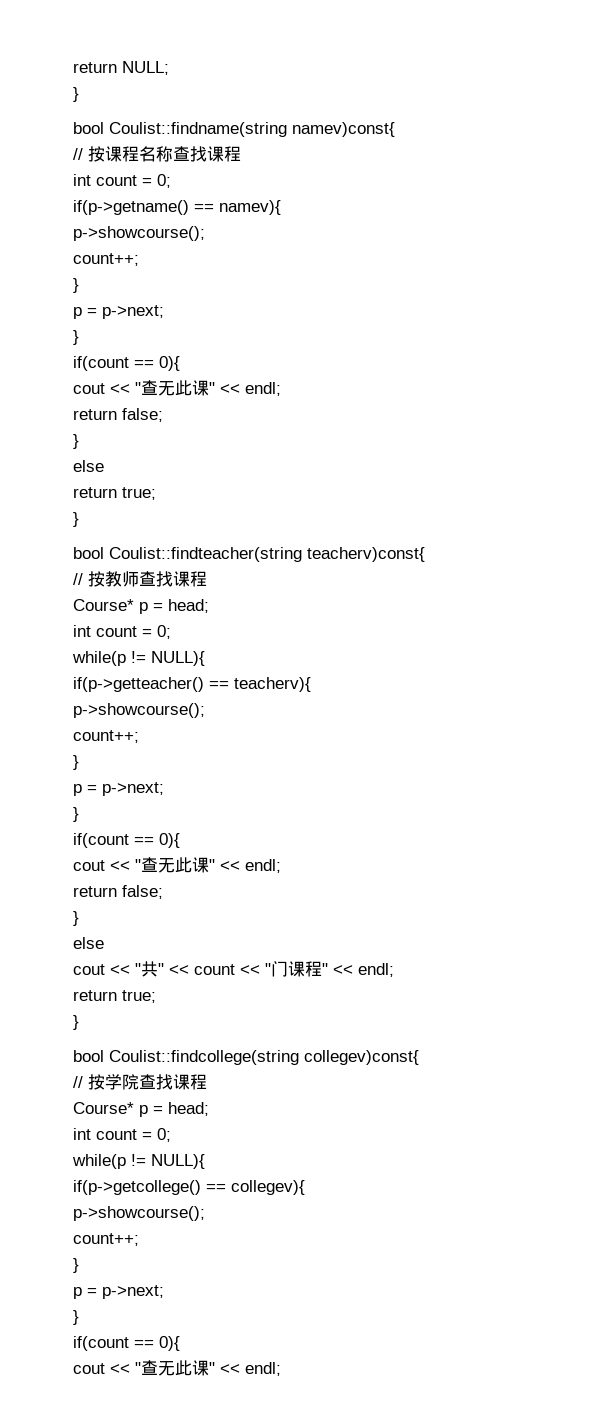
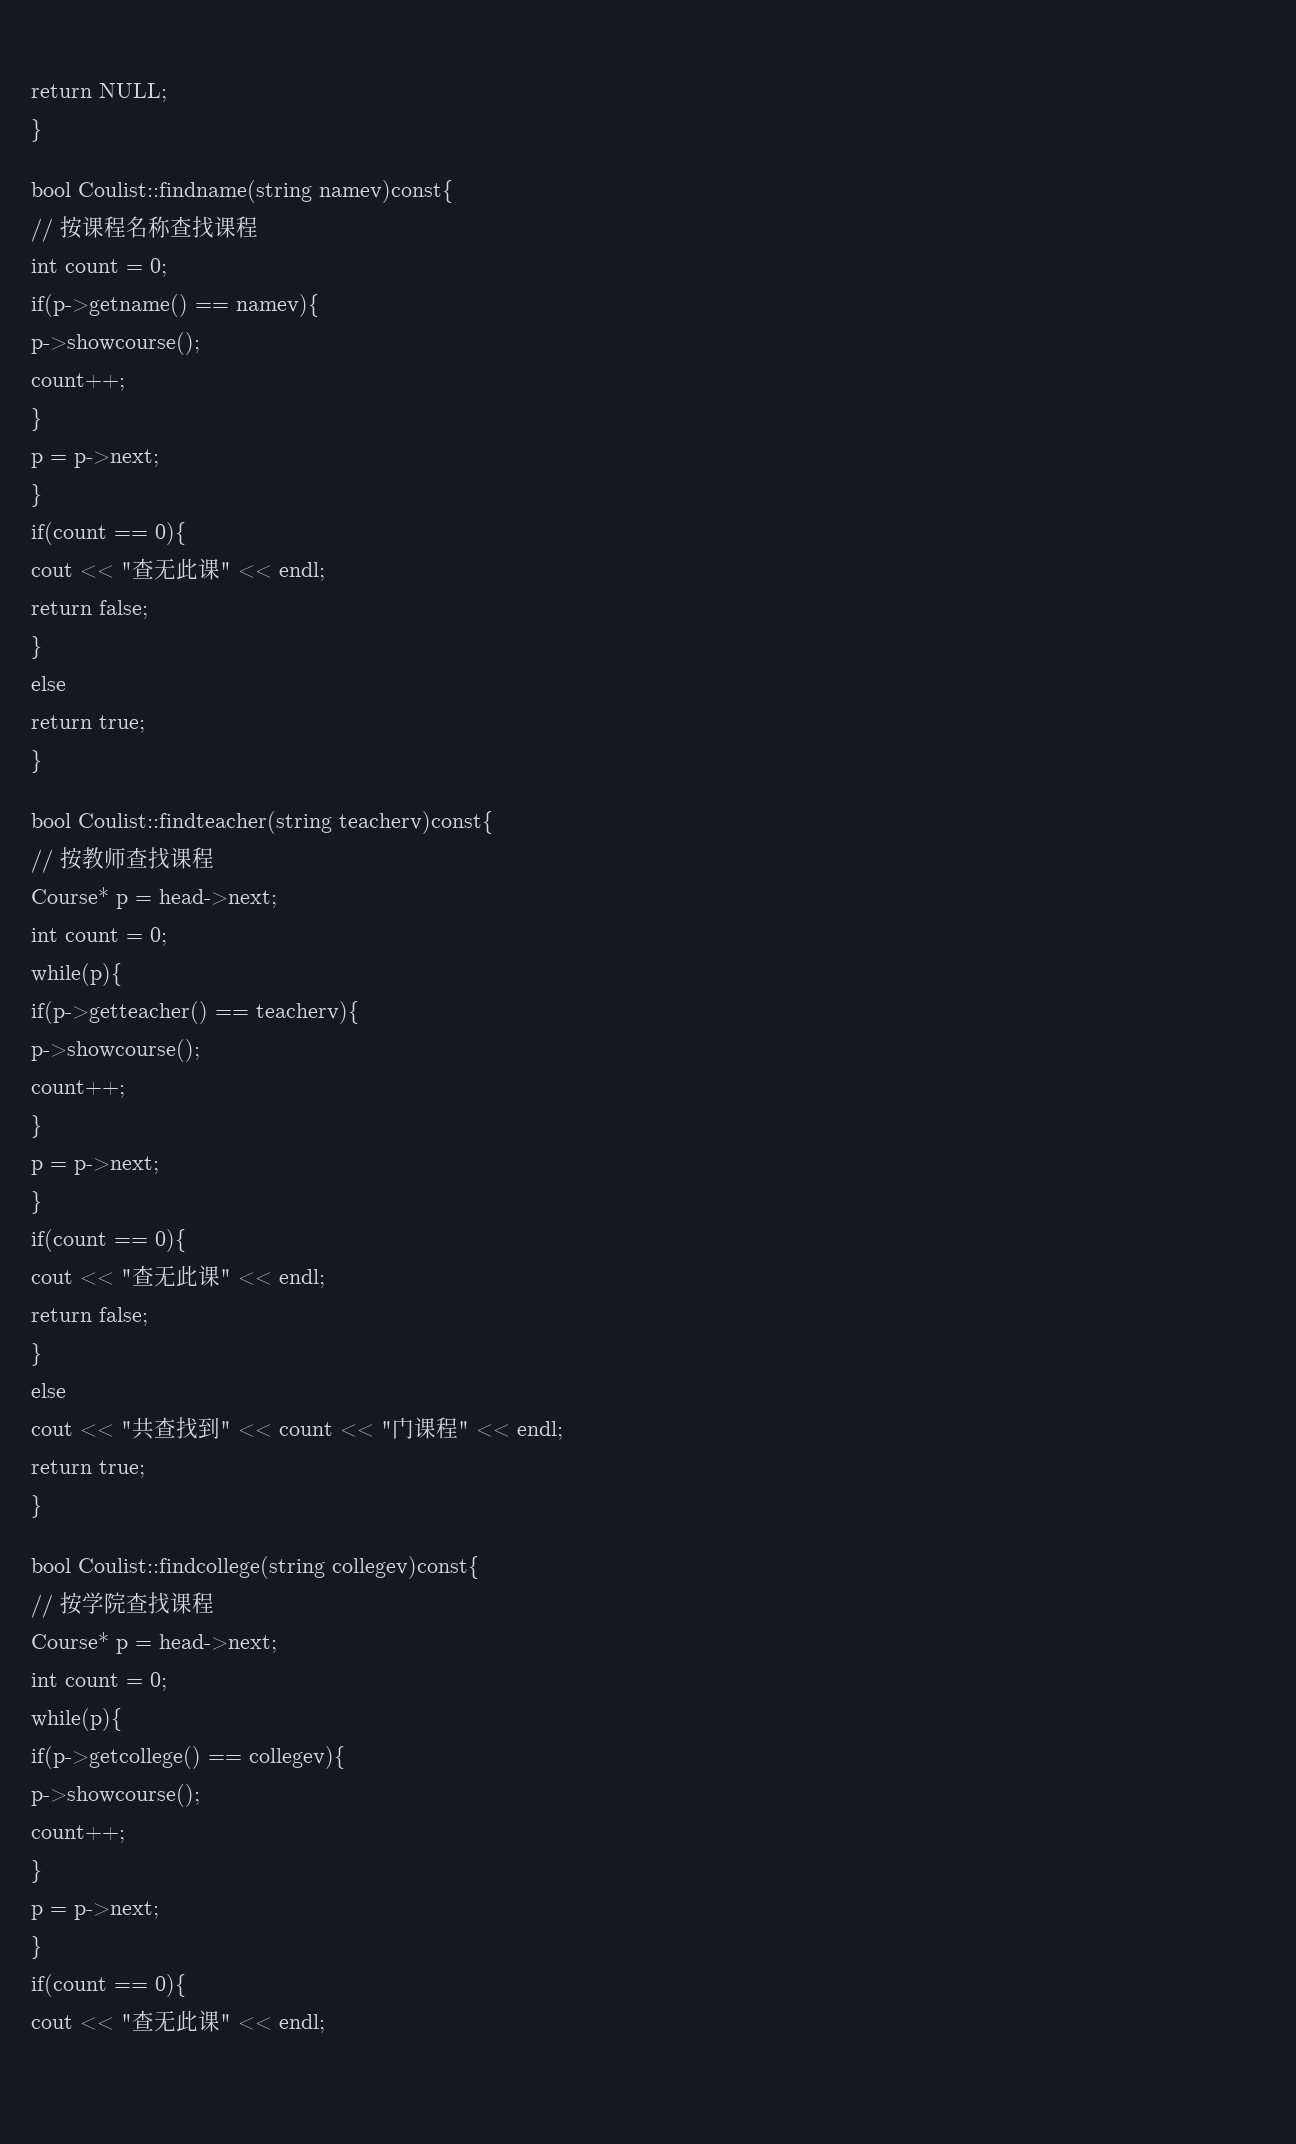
[168,599,209,613] [73,625,171,639] [72,651,205,666] head; // int count = 0; // while(p != NULL){ -> [159,889,277,908] [31,927,167,946] [31,963,122,986] head->next; // int count = 0; // while(p){
(158, 969) none -> [154,1417,220,1439] 查找到
[168,1102,209,1116] [73,1128,171,1142] [72,1154,205,1169] head; // int count = 0; // while(p != NULL){ -> [159,1634,277,1653] [31,1672,167,1691] [31,1708,122,1731] head->next; // int count = 0; // while(p){

